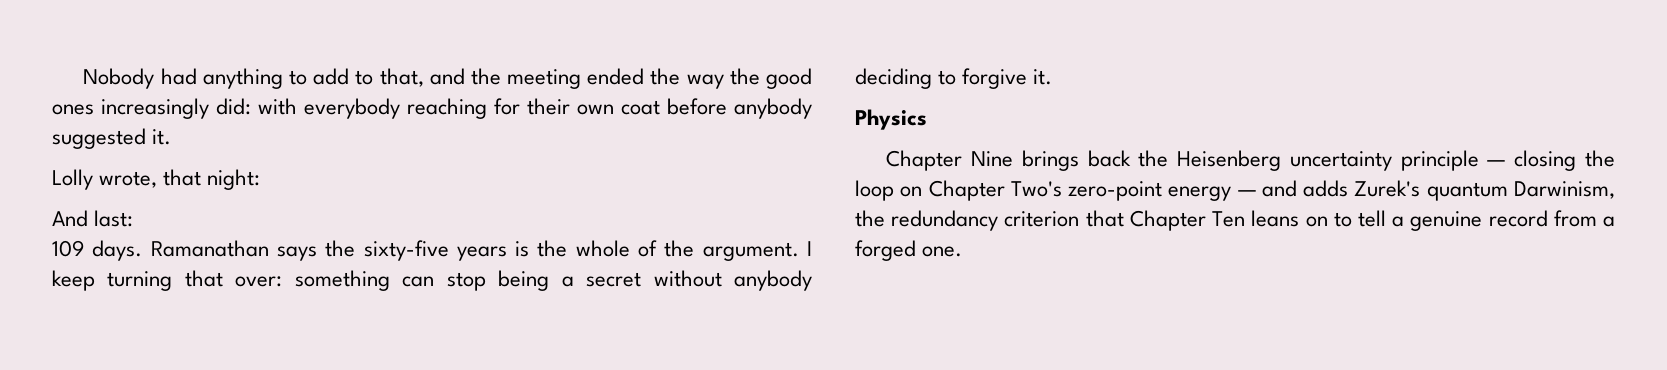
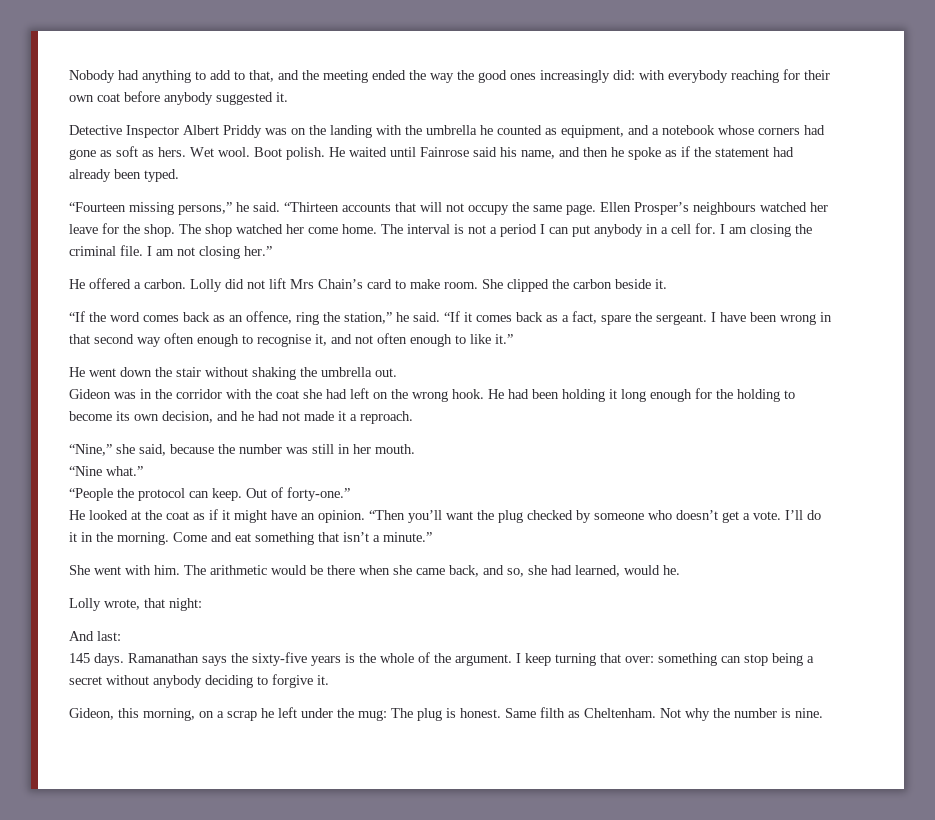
(172, 137) none -> [69,125,825,138] [69,146,794,160] [69,169,179,182] [69,202,828,215] [69,223,812,237] [69,245,272,259] [69,278,667,292] [69,311,832,325] [69,333,513,347] [69,367,397,380] [69,388,795,402] [69,411,413,424] [69,444,415,456] [69,466,143,476] [69,487,350,501] [69,509,821,523] [69,532,432,545] [69,565,680,577] // Detective Inspector Albert Priddy was on the landing with the umbrella he counted as equipment, and a notebook whose corners had gone as soft as hers. Wet wool. Boot polish. He waited until Fainrose said his name, and then he spoke as if the statement had already been typed. // “Fourteen missing persons,” he said. “Thirteen accounts that will not occupy the same page. Ellen Prosper’s neighbours watched her leave for the shop. The shop watched her come home. The interval is not a period I can put anybody in a cell for. I am closing the criminal file. I am not closing her.” // He offered a carbon. Lolly did not lift Mrs Chain’s card to make room. She clipped the carbon beside it. // “If the word comes back as an offence, ring the station,” he said. “If it comes back as a fact, spare the sergeant. I have been wrong in that second way often enough to recognise it, and not often enough to like it.” // He went down the stair without shaking the umbrella out. // Gideon was in the corridor with the coat she had left on the wrong hook. He had been holding it long enough for the holding to become its own decision, and he had not made it a reproach. // “Nine,” she said, because the number was still in her mouth. // “Nine what.” // “People the protocol can keep. Out of forty-one.” // He looked at the coat as if it might have an opinion. “Then you’ll want the plug checked by someone who doesn’t get a vote. I’ll do it in the morning. Come and eat something that isn’t a minute.” // She went with him. The arithmetic would be there when she came back, and so, she had learned, would he.
[52,240,84,257] 109 -> [69,653,90,663] 145
[855,109,927,130] [886,150,1616,171] [855,180,1615,201] [855,210,1615,231] [855,240,963,261] Physics // Chapter Nine brings back the Heisenberg uncertainty principle — closing the loop on Chapter Two's zero-point energy — and adds Zurek's quantum Darwinism, the redundancy criterion that Chapter Ten leans on to tell a genuine record from a forged one. -> [69,707,823,721] Gideon, this morning, on a scrap he left under the mug: The plug is honest. Same filth as Cheltenham. Not why the number is nine.

